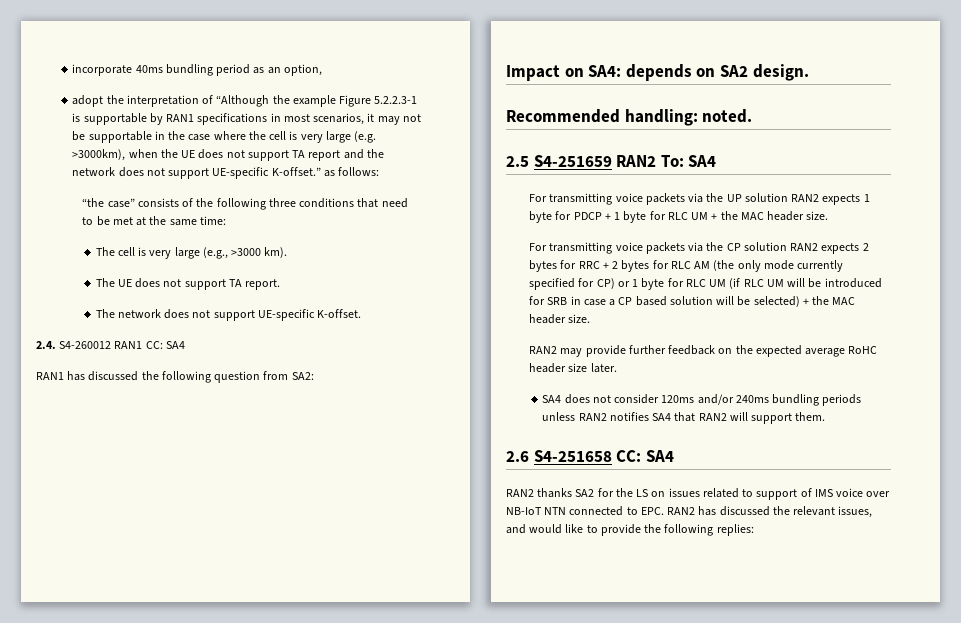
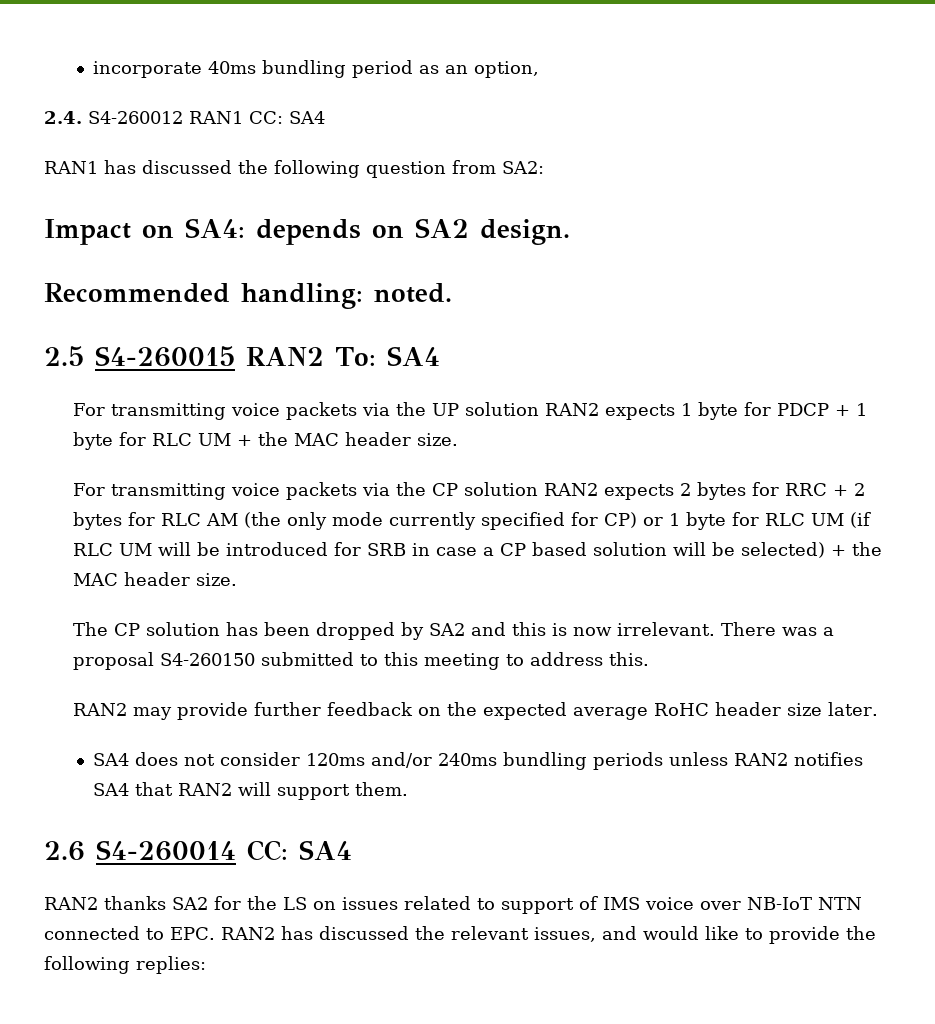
[72,95,418,107] [72,113,421,125] [72,131,377,143] [72,149,384,161] [72,167,380,179] [82,198,408,210] [82,216,226,226] [95,247,288,259] [95,278,281,290] [95,309,362,321] // adopt the interpretation of “Although the example Figure 5.2.2.3-1 is supportable by RAN1 specifications in most scenarios, it may not be supportable in the case where the cell is very large (e.g. >3000km), when the UE does not support TA report and the network does not support UE-specific K-offset.” as follows: // “the case” consists of the following three conditions that need to be met at the same time: // The cell is very large (e.g., >3000 km). // The UE does not support TA report. // The network does not support UE-specific K-offset. -> (539, 69) none
[533,155,612,167] S4-251659 -> [95,346,235,367] S4-260015
(591, 318) none -> [73,622,835,640] [73,652,650,670] // The CP solution has been dropped by SA2 and this is now irrelevant. There was a proposal S4-260150 submitted to this meeting to address this.
[533,450,612,462] S4-251658 -> [96,840,236,861] S4-260014

